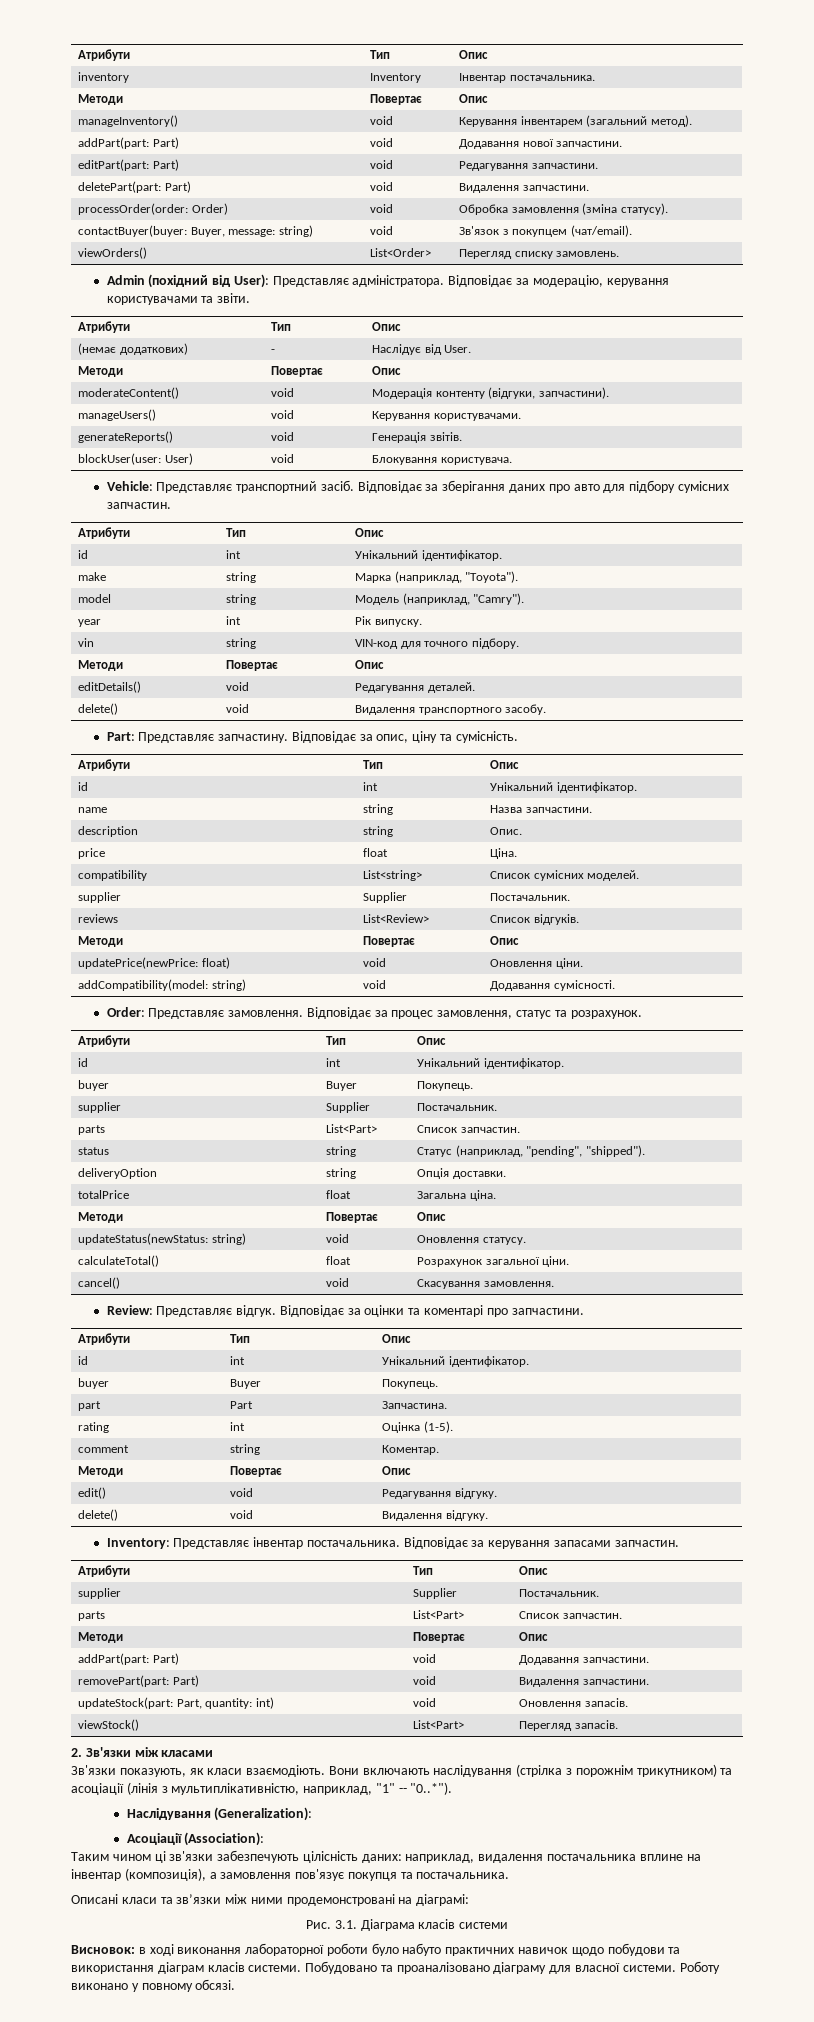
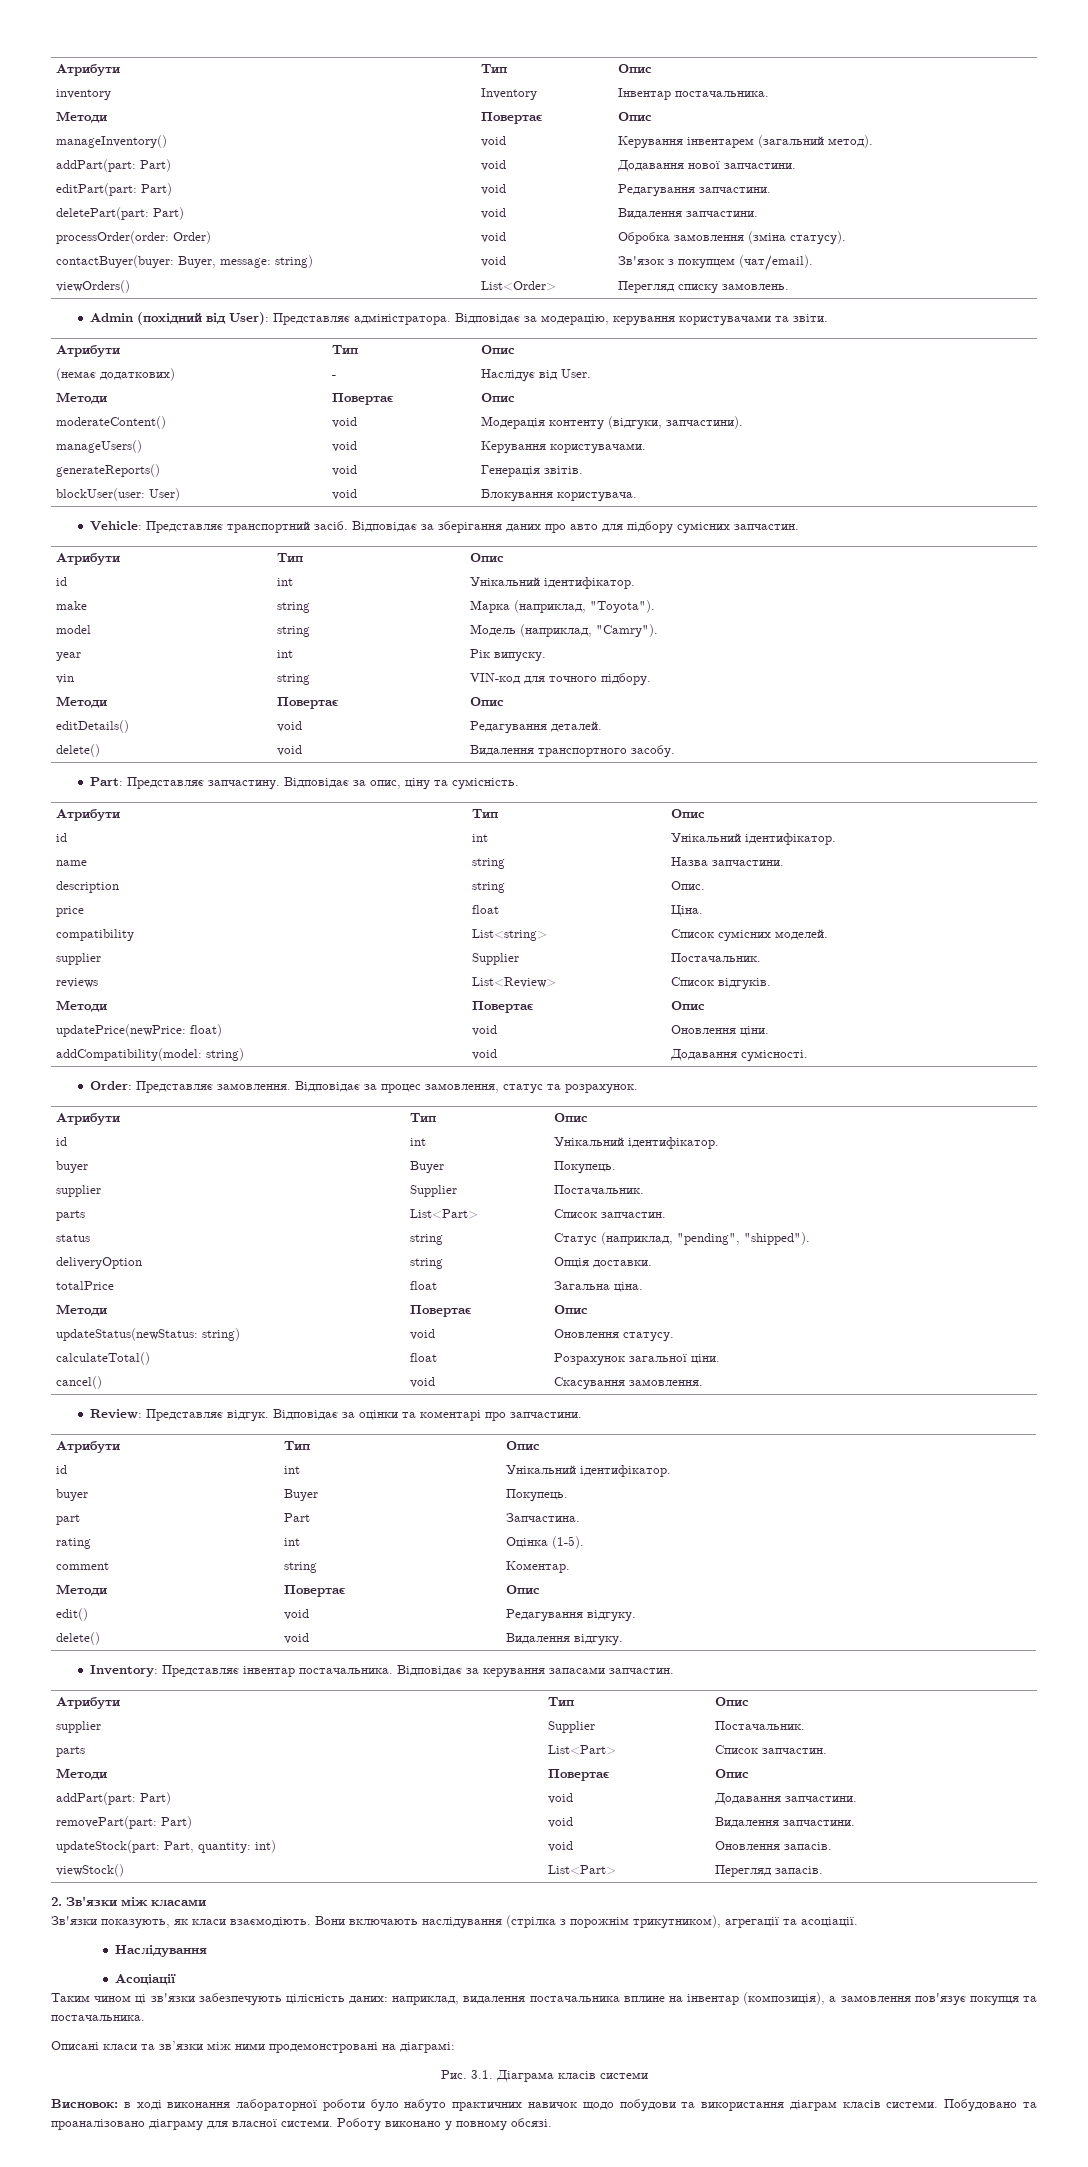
[636,1764,733,1777] [71,1782,453,1795] трикутником) та асоціації (лінія з мультиплікативністю, наприклад, "1" -- "0..*"). -> [633,1915,858,1929] трикутником), агрегації та асоціації.
[214,1807,313,1821] (Generalization): -> (207, 1950) none
[184,1832,265,1846] (Association): -> (176, 1979) none

